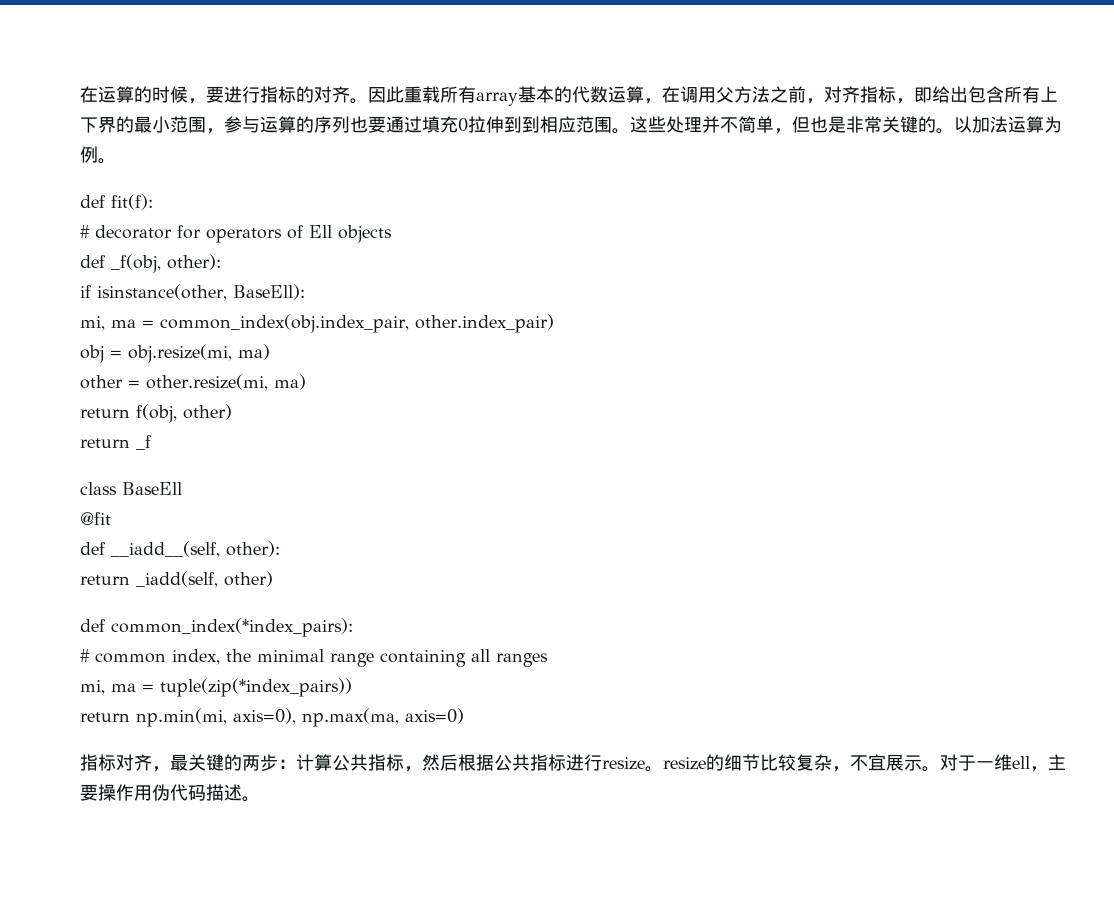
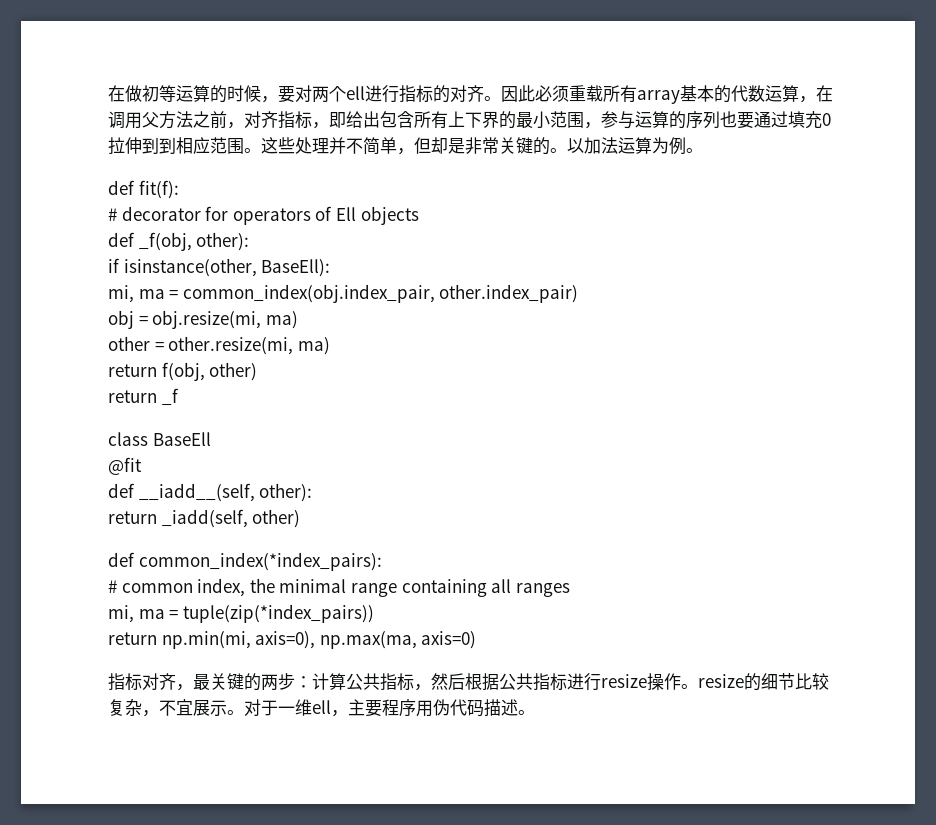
[80,86,98,103] 在 -> [108,85,176,102] 在做初等
(224, 94) none -> [295,85,365,102] 对两个ell
(404, 94) none -> [535,85,569,102] 必须
[810,116,828,133] 也 -> [431,137,448,154] 却
(645, 763) none -> [647,673,681,691] 操作
[98,784,134,801] 操作 -> [382,699,416,717] 程序

